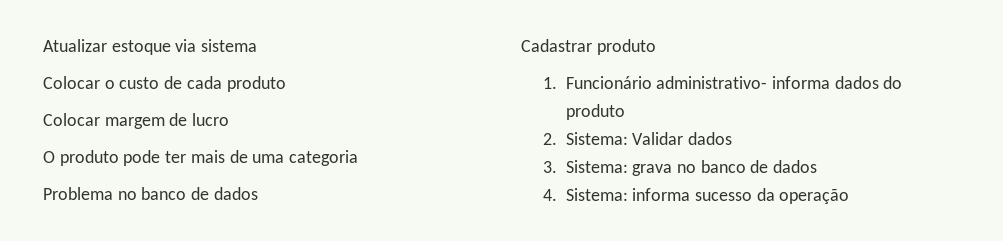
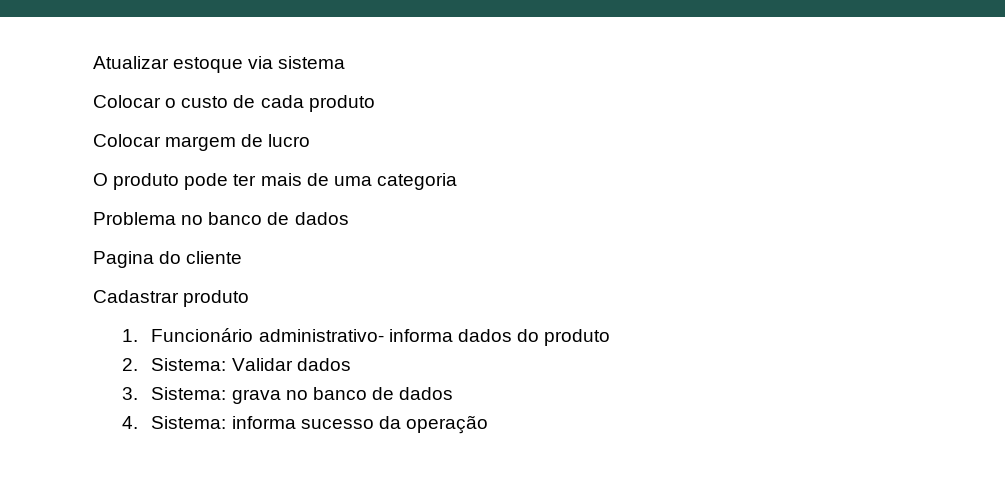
(258, 193) none -> [93,251,243,268] // Pagina do cliente

